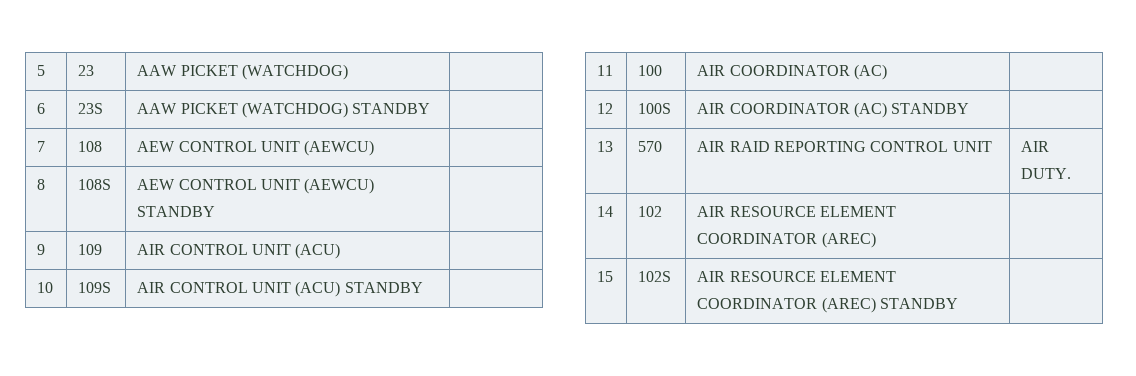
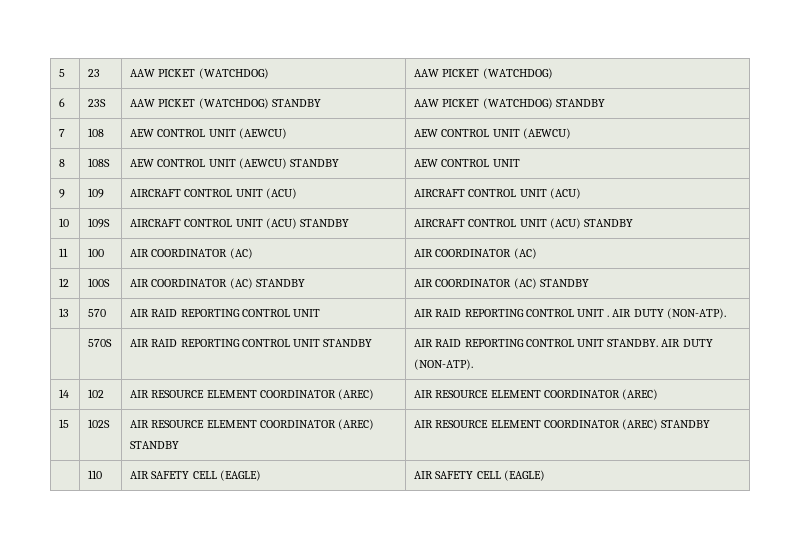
(348, 72) none -> [414,68,553,79] AAW PICKET (WATCHDOG)
(431, 108) none -> [414,98,605,109] AAW PICKET (WATCHDOG) STANDBY
(375, 148) none -> [414,128,571,139] AEW CONTROL UNIT (AEWCU)
(216, 211) none -> [414,159,520,167] AEW CONTROL UNIT
[137,244,166,255] AIR -> [130,189,182,197] AIRCRAFT
(341, 251) none -> [414,188,581,199] AIRCRAFT CONTROL UNIT (ACU)
[137,282,166,293] AIR -> [130,219,182,227] AIRCRAFT
(423, 287) none -> [414,218,633,229] AIRCRAFT CONTROL UNIT (ACU) STANDBY
(887, 72) none -> [414,248,537,259] AIR COORDINATOR (AC)
(970, 108) none -> [414,278,589,289] AIR COORDINATOR (AC) STANDBY
[1021,168,1072,179] DUTY. -> [435,308,726,319] [88,339,113,347] [130,339,373,347] [414,339,713,347] [414,359,474,370] RAID REPORTING CONTROL UNIT . AIR DUTY (NON-ATP). // | 570S | AIR RAID REPORTING CONTROL UNIT STANDBY | AIR RAID REPORTING CONTROL UNIT STANDBY. AIR DUTY (NON-ATP).
(876, 240) none -> [414,389,658,400] AIR RESOURCE ELEMENT COORDINATOR (AREC)
(958, 303) none -> [414,419,711,430] [88,470,103,479] [130,470,261,481] [414,470,545,481] AIR RESOURCE ELEMENT COORDINATOR (AREC) STANDBY // | 110 | AIR SAFETY CELL (EAGLE) | AIR SAFETY CELL (EAGLE)

